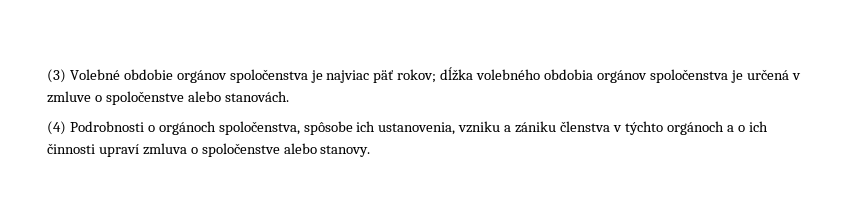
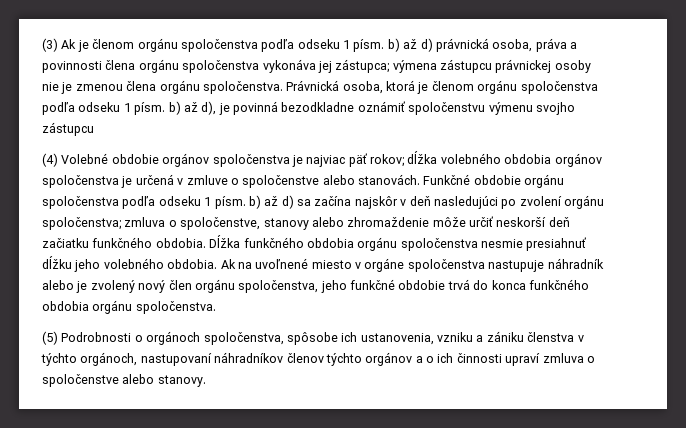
(66, 76) none -> [61,38,577,52] [42,59,591,73] [42,80,598,94] [42,101,575,115] [42,122,94,136] [42,153,58,167] Ak je členom orgánu spoločenstva podľa odseku 1 písm. b) až d) právnická osoba, práva a povinnosti člena orgánu spoločenstva vykonáva jej zástupca; výmena zástupcu právnickej osoby nie je zmenou člena orgánu spoločenstva. Právnická osoba, ktorá je členom orgánu spoločenstva podľa odseku 1 písm. b) až d), je povinná bezodkladne oznámiť spoločenstvu výmenu svojho zástupcu // (4)
[47,121,66,135] // (4) -> [423,174,565,188] [42,195,604,209] [42,216,570,230] [42,235,587,251] [42,256,604,272] [42,279,589,293] [42,300,216,314] [42,331,58,345] Funkčné obdobie orgánu spoločenstva podľa odseku 1 písm. b) až d) sa začína najskôr v deň nasledujúci po zvolení orgánu spoločenstva; zmluva o spoločenstve, stanovy alebo zhromaždenie môže určiť neskorší deň začiatku funkčného obdobia. Dĺžka funkčného obdobia orgánu spoločenstva nesmie presiahnuť dĺžku jeho volebného obdobia. Ak na uvoľnené miesto v orgáne spoločenstva nastupuje náhradník alebo je zvolený nový člen orgánu spoločenstva, jeho funkčné obdobie trvá do konca funkčného obdobia orgánu spoločenstva. // (5)
[666,121,724,135] orgánoch -> [80,352,413,366] orgánoch, nastupovaní náhradníkov členov týchto orgánov

